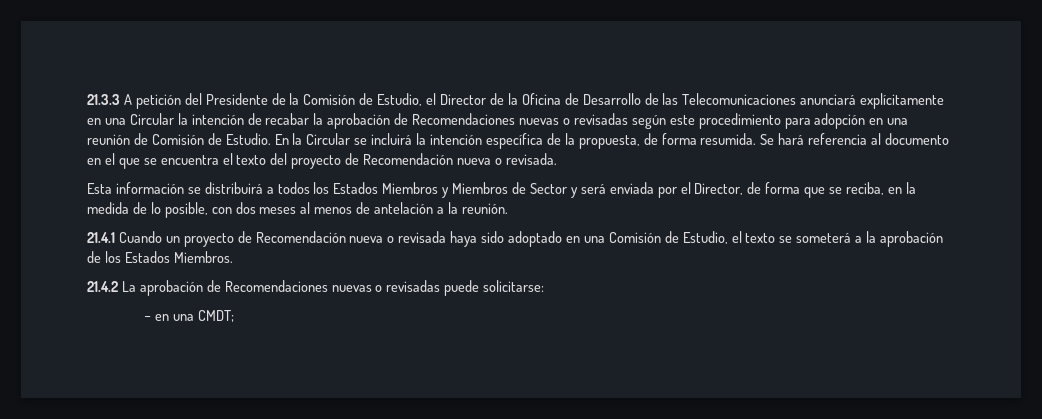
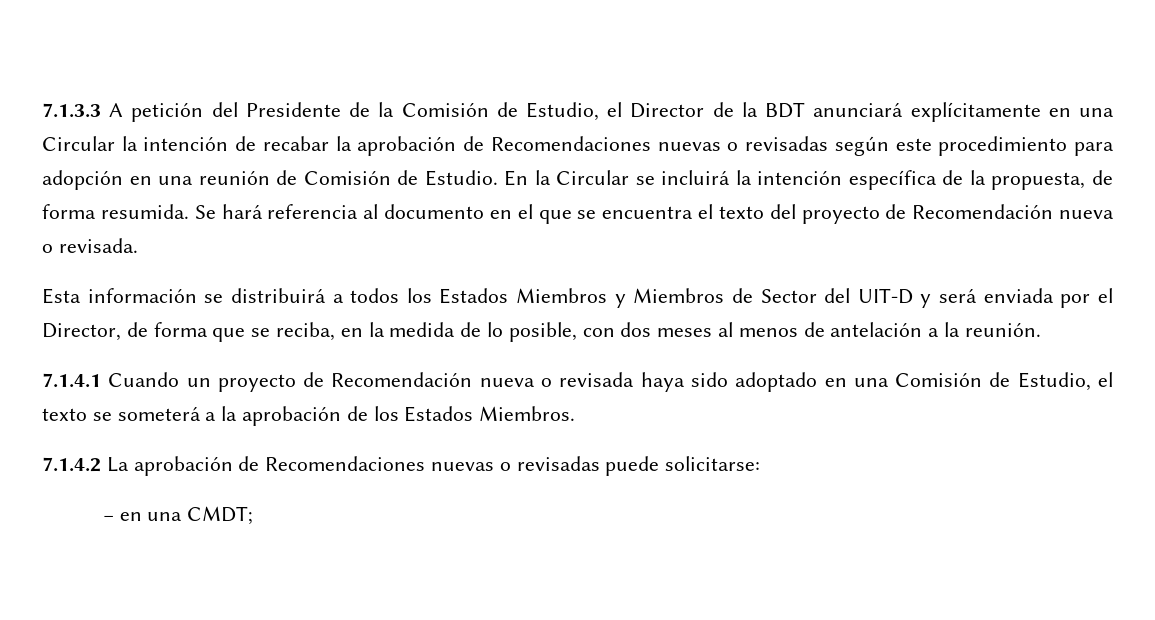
[87,94,120,105] 21.3.3 -> [42,103,101,118] 7.1.3.3
[521,93,797,105] Oficina de Desarrollo de las Telecomunicaciones -> [765,102,806,118] BDT
(567, 188) none -> [824,288,913,304] del UIT-D
[87,232,115,243] 21.4.1 -> [42,373,101,388] 7.1.4.1
[87,281,118,292] 21.4.2 -> [42,457,101,472] 7.1.4.2

